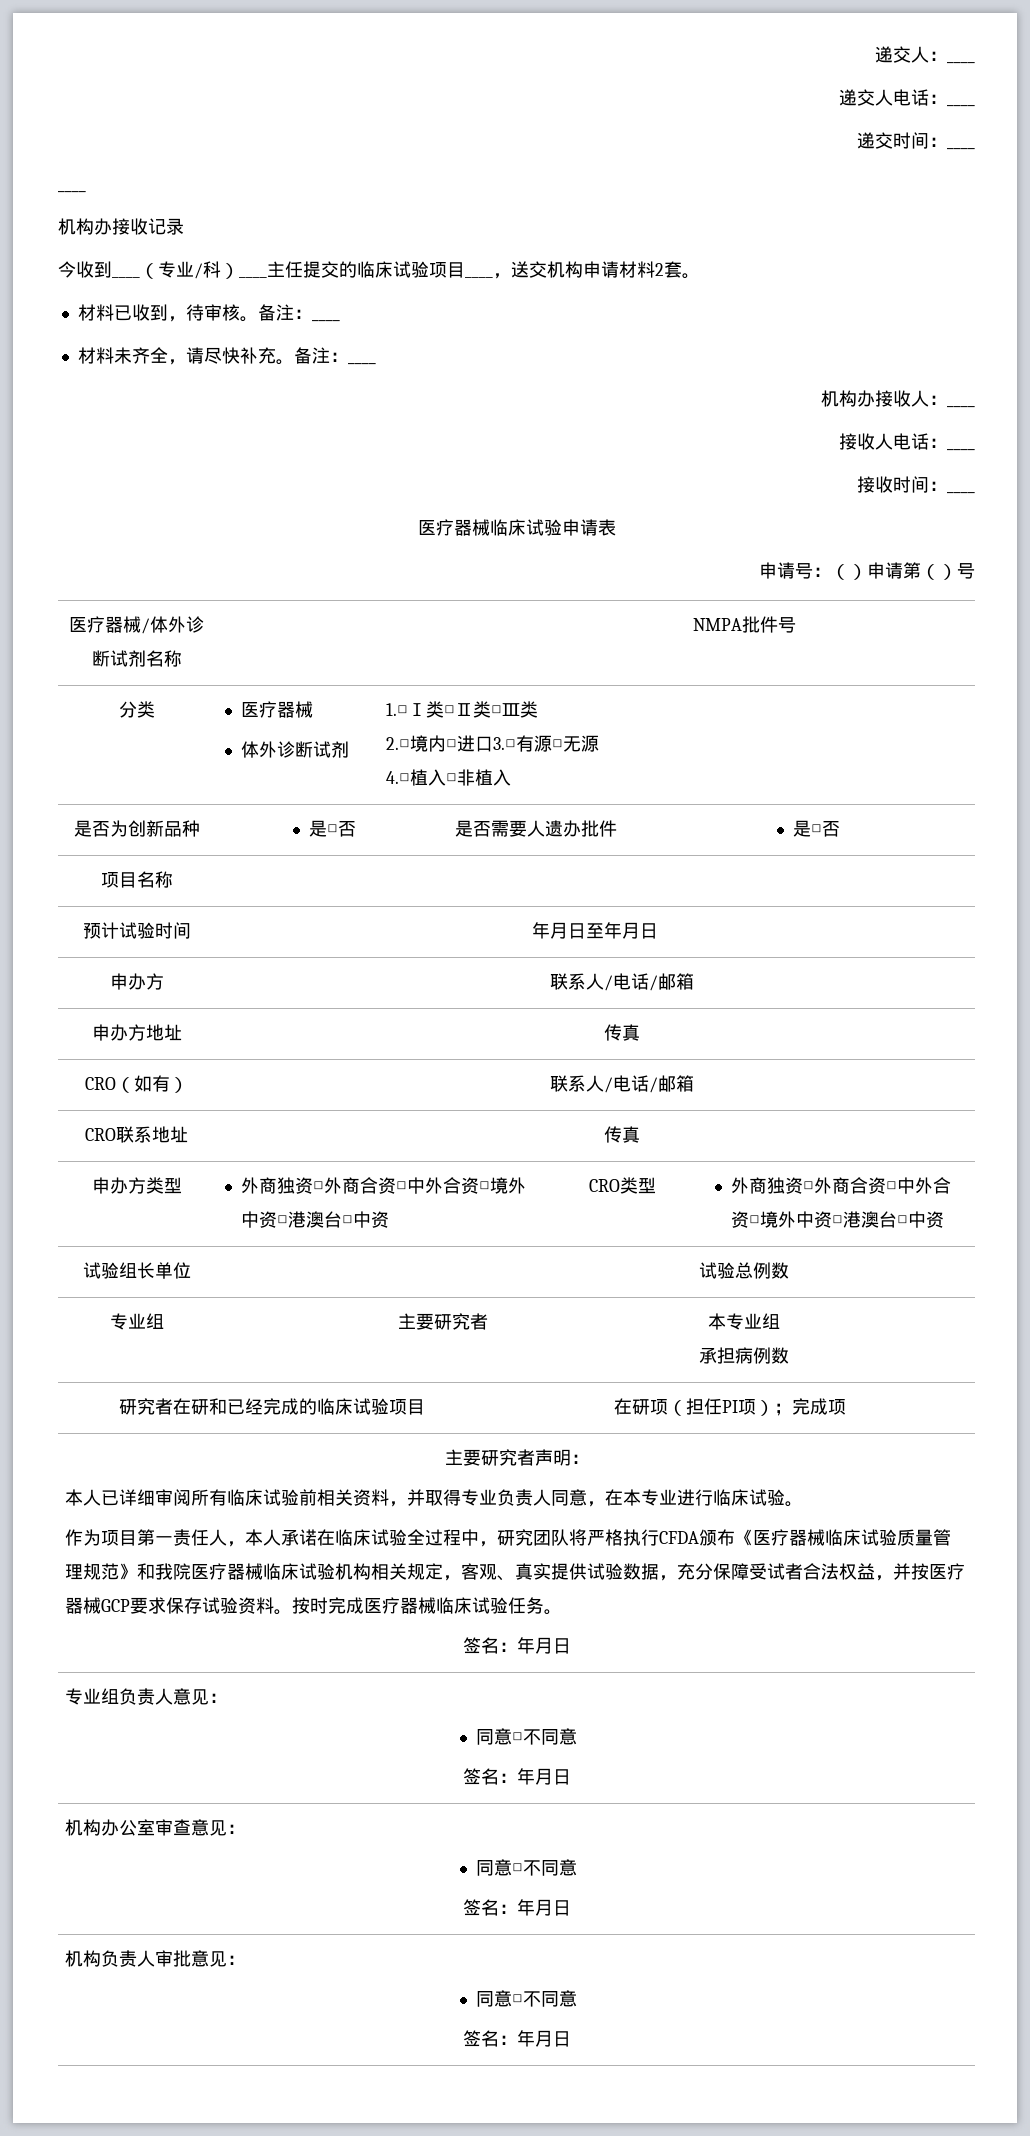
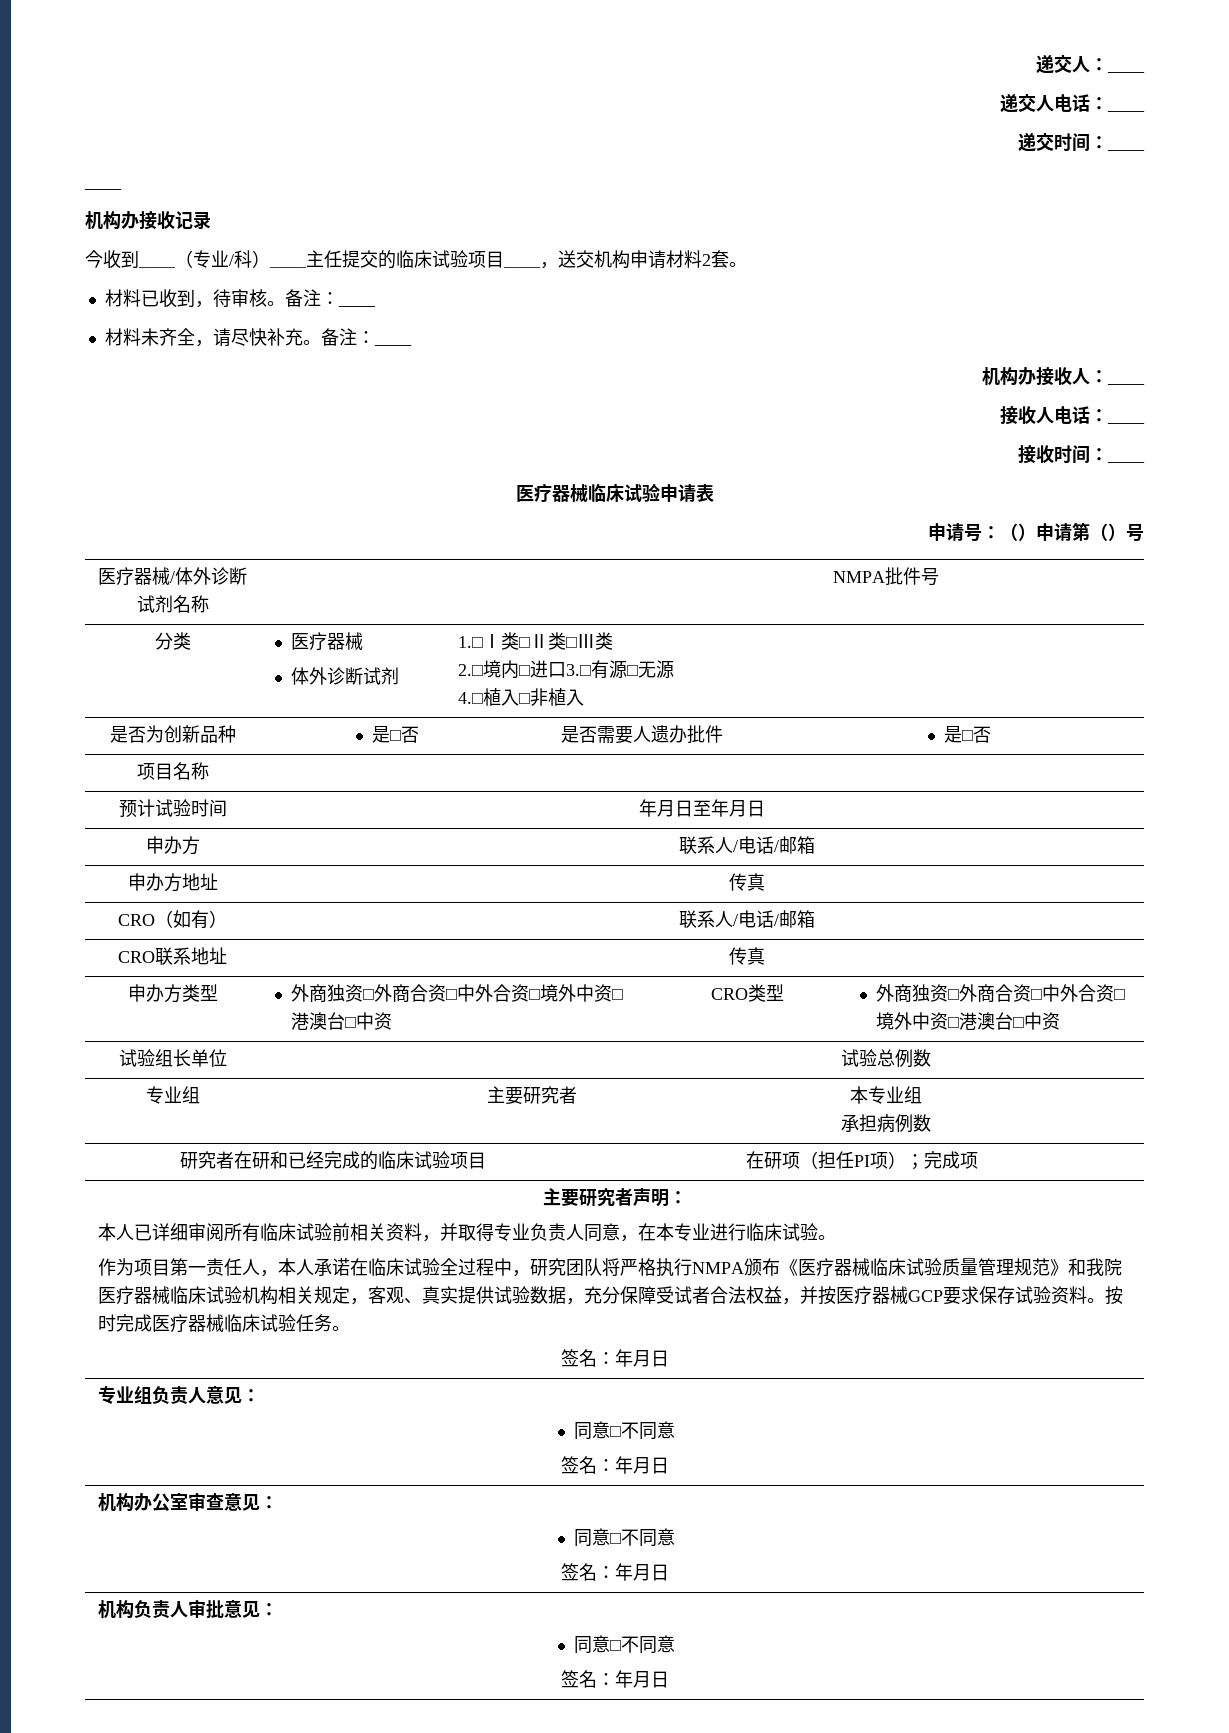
[659,1531,700,1544] CFDA -> [691,1262,744,1274] NMPA

